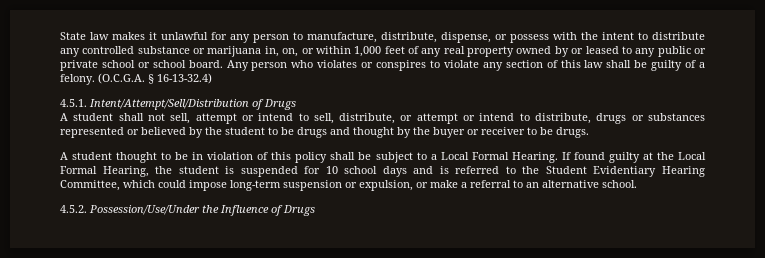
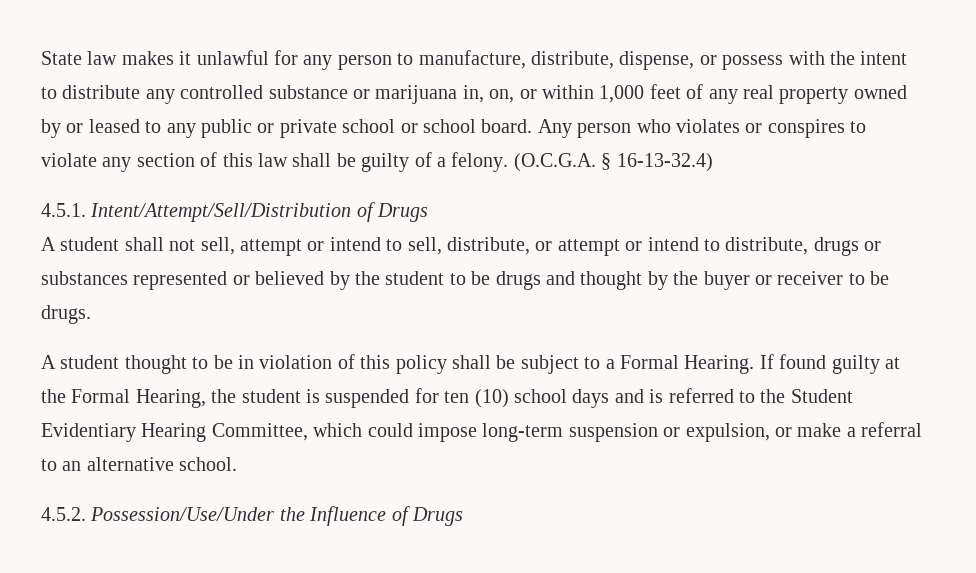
[440,152,469,160] Local -> (615, 364) none
[678,152,707,160] Local -> (66, 396) none
[325,166,338,174] 10 -> [444,389,509,408] ten (10)

